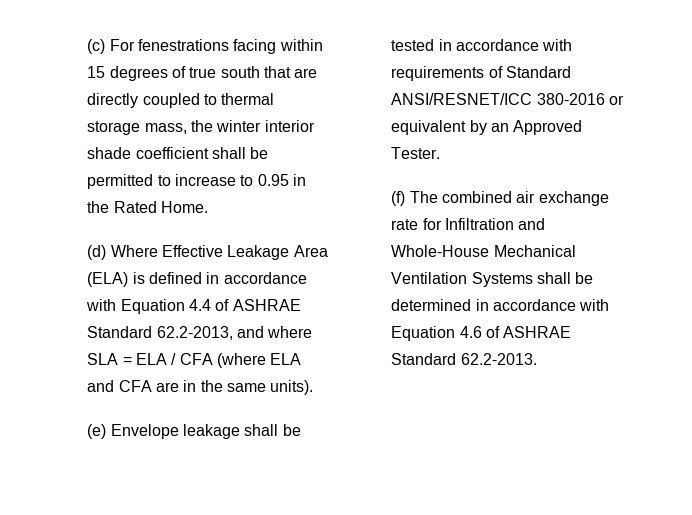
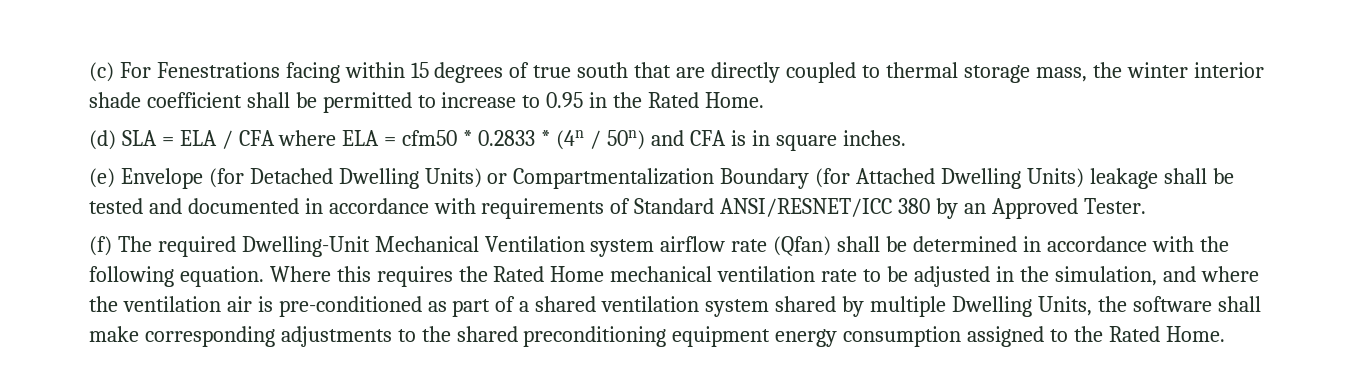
[137,39,229,51] fenestrations -> [156,62,280,78] Fenestrations
[110,245,328,260] [87,272,307,287] [86,299,301,314] [87,326,313,340] Where Effective Leakage Area (ELA) is defined in accordance with Equation 4.4 of ASHRAE Standard 62.2-2013, and where -> (116, 140) none
[216,353,302,368] [87,380,314,395] [87,424,179,439] (where ELA and CFA are in the same units). // (e) Envelope -> [278,130,906,151] [88,168,1085,189] where ELA = cfm50 * 0.2833 * (4n / 50n) and CFA is in square inches. // (e) Envelope (for Detached Dwelling Units) or Compartmentalization Boundary (for Attached Dwelling Units)
(435, 45) none -> [148,198,299,214] and documented
[536,93,624,105] [391,120,467,135] 380-2016 or equivalent -> [898,198,931,214] 380
[441,191,609,206] [391,218,546,230] [391,245,576,257] [391,272,533,287] combined air exchange rate for Infiltration and Whole-House Mechanical Ventilation Systems -> [157,236,832,257] required Dwelling-Unit Mechanical Ventilation system airflow rate (Qfan)
[391,326,572,341] [391,353,537,365] Equation 4.6 of ASHRAE Standard 62.2-2013. -> [1199,236,1229,252] [88,266,1259,287] [88,296,1261,317] [88,326,1225,347] the following equation. Where this requires the Rated Home mechanical ventilation rate to be adjusted in the simulation, and where the ventilation air is pre-conditioned as part of a shared ventilation system shared by multiple Dwelling Units, the software shall make corresponding adjustments to the shared preconditioning equipment energy consumption assigned to the Rated Home.

